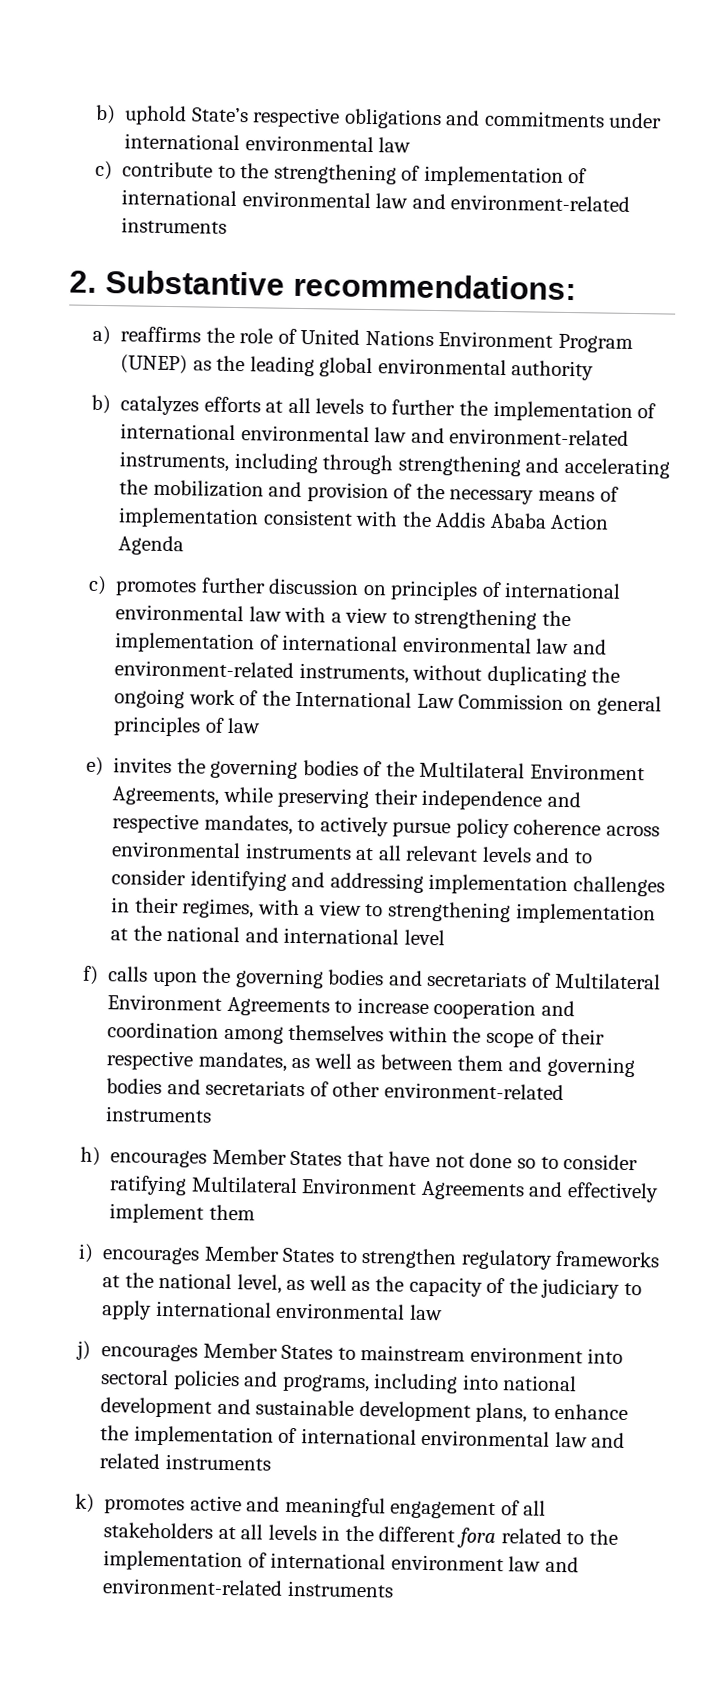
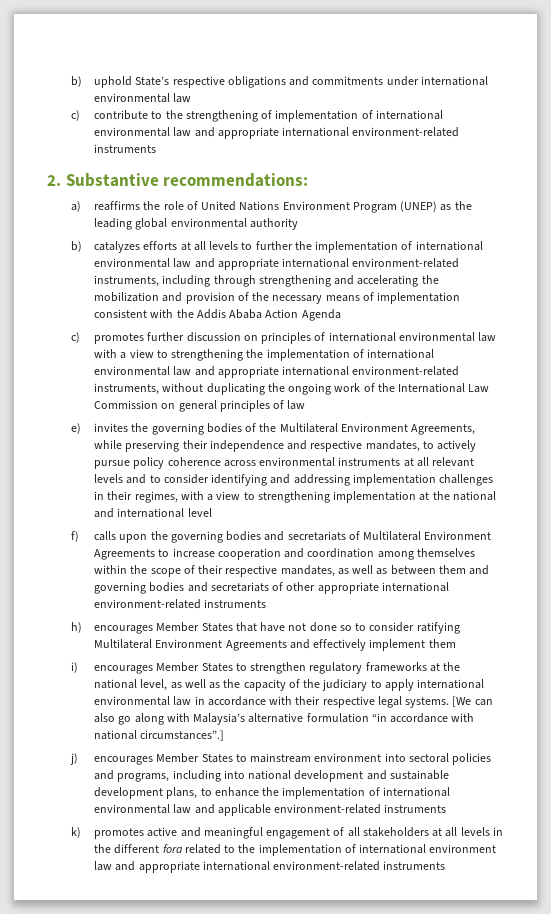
(446, 201) none -> [217,127,350,139] appropriate international
(445, 435) none -> [217,258,350,270] appropriate international
(607, 647) none -> [217,366,350,378] appropriate international
(381, 1089) none -> [317,582,449,594] appropriate international
(443, 1312) none -> [194,696,493,708] [94,713,475,725] [94,730,225,741] in accordance with their respective legal systems. [We can also go along with Malaysia’s alternative formulation “in accordance with national circumstances”.]
[99,1453,161,1470] related -> [217,804,382,816] applicable environment-related
(579, 1564) none -> [138,861,270,873] appropriate international

